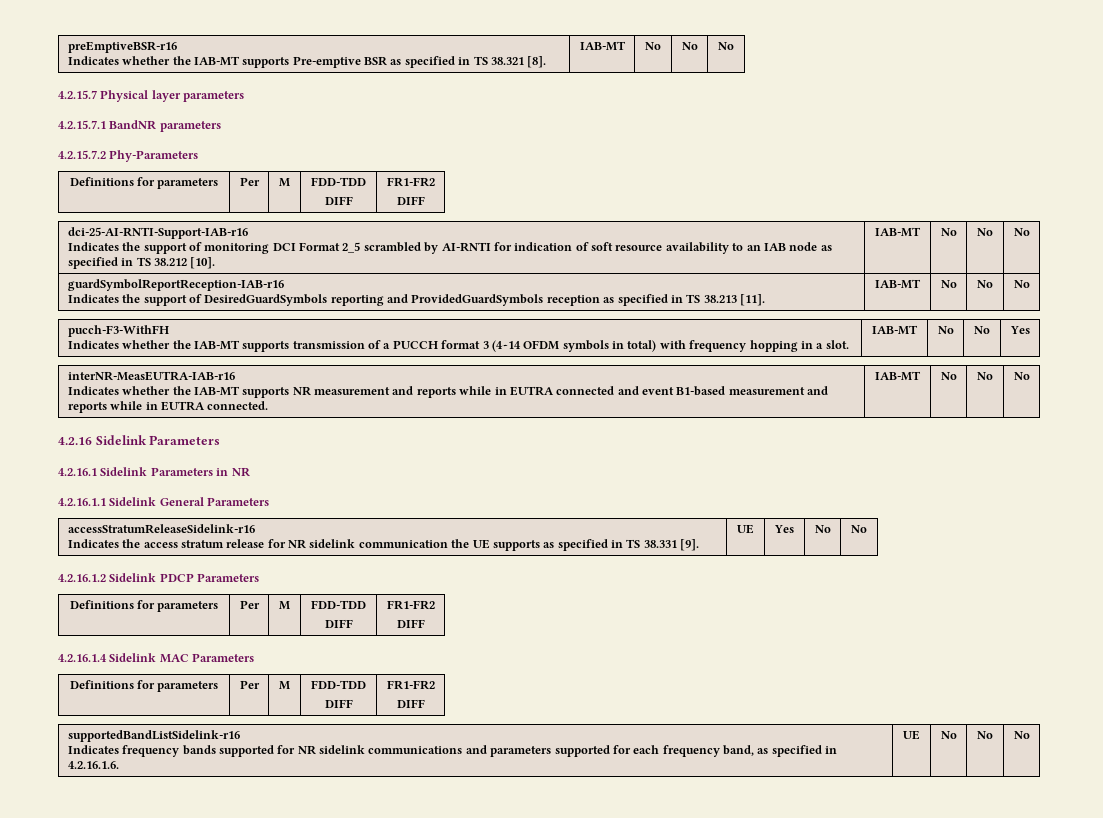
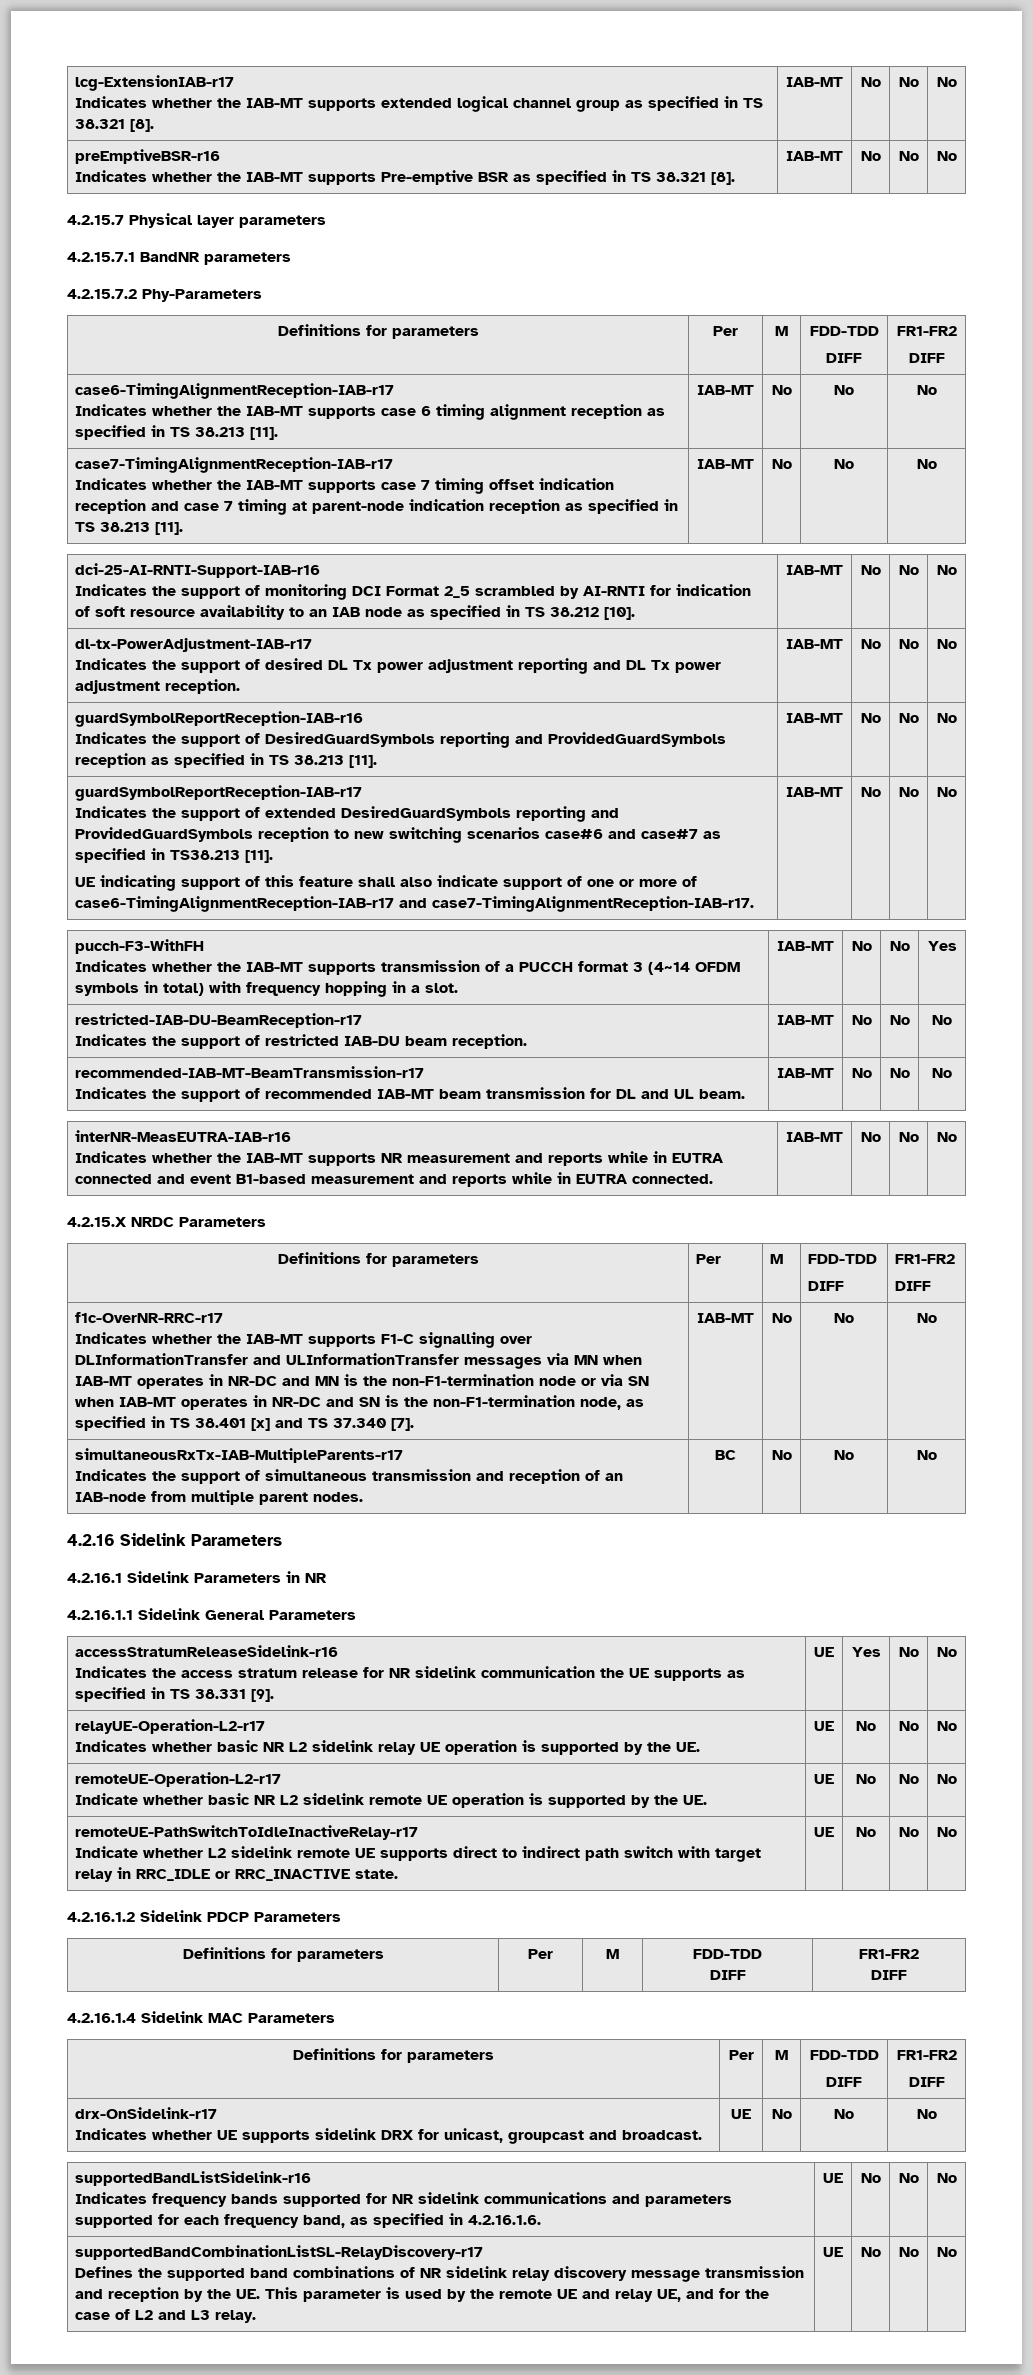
(67, 47) none -> [75,75,235,91] [75,96,764,112] [75,119,155,132] [786,77,843,87] [860,77,881,87] [898,77,919,87] [936,77,957,87] lcg-ExtensionIAB-r17 // Indicates whether the IAB-MT supports extended logical channel group as specified in TS 38.321 [8]. | IAB-MT | No | No | No //
(425, 200) none -> [75,383,395,399] [75,404,666,420] [75,425,279,440] [697,385,754,395] [771,385,792,395] [834,385,854,395] [916,385,937,395] [75,457,394,473] [75,478,615,494] [75,499,679,515] [75,522,184,535] [697,459,754,469] [771,459,792,469] [834,459,854,469] [916,459,937,469] // case6-TimingAlignmentReception-IAB-r17 // Indicates whether the IAB-MT supports case 6 timing alignment reception as specified in TS 38.213 [11]. | IAB-MT | No | No | No // case7-TimingAlignmentReception-IAB-r17 // Indicates whether the IAB-MT supports case 7 timing offset indication reception and case 7 timing at parent-node indication reception as specified in TS 38.213 [11]. | IAB-MT | No | No | No
(1030, 232) none -> [75,638,313,652] [75,658,722,674] [75,679,241,694] [786,639,843,649] [860,639,881,649] [898,639,919,649] [936,639,957,649] // dl-tx-PowerAdjustment-IAB-r17 // Indicates the support of desired DL Tx power adjustment reporting and DL Tx power adjustment reception. | IAB-MT | No | No | No
(1030, 284) none -> [75,785,363,801] [75,806,620,822] [75,827,722,843] [75,848,274,863] [75,875,698,891] [75,896,755,912] [786,787,843,797] [860,787,881,797] [898,787,919,797] [936,787,957,797] // guardSymbolReportReception-IAB-r17 // Indicates the support of extended DesiredGuardSymbols reporting and ProvidedGuardSymbols reception to new switching scenarios case#6 and case#7 as specified in TS38.213 [11]. // UE indicating support of this feature shall also indicate support of one or more of case6-TimingAlignmentReception-IAB-r17 and case7-TimingAlignmentReception-IAB-r17. | IAB-MT | No | No | No
(1030, 330) none -> [75,1013,363,1028] [75,1034,528,1049] [777,1015,834,1025] [851,1015,872,1025] [889,1015,910,1025] [932,1015,952,1025] [75,1066,425,1078] [75,1087,746,1102] [777,1068,834,1078] [851,1068,872,1078] [889,1068,910,1078] [932,1068,952,1078] // restricted-IAB-DU-BeamReception-r17 // Indicates the support of restricted IAB-DU beam reception. | IAB-MT | No | No | No // recommended-IAB-MT-BeamTransmission-r17 // Indicates the support of recommended IAB-MT beam transmission for DL and UL beam. | IAB-MT | No | No | No
(1030, 376) none -> [67,1217,266,1227] [277,1252,479,1267] [696,1254,722,1264] [770,1254,784,1264] [808,1254,878,1264] [808,1281,845,1291] [895,1254,956,1264] [895,1281,932,1291] [75,1312,224,1323] [75,1332,533,1348] [75,1353,643,1369] [75,1374,650,1389] [75,1395,645,1410] [75,1416,415,1431] [697,1313,754,1323] [771,1313,792,1323] [834,1313,854,1323] [916,1313,937,1323] [75,1448,404,1463] [75,1469,624,1484] [75,1490,364,1505] [715,1450,736,1460] [771,1450,792,1460] [834,1450,854,1460] [916,1450,937,1460] // 4.2.15.X NRDC Parameters // Definitions for parameters | Per | M | FDD-TDD // DIFF | FR1-FR2 // DIFF // f1c-OverNR-RRC-r17 // Indicates whether the IAB-MT supports F1-C signalling over DLInformationTransfer and ULInformationTransfer messages via MN when IAB-MT operates in NR-DC and MN is the non-F1-termination node or via SN when IAB-MT operates in NR-DC and SN is the non-F1-termination node, as specified in TS 38.401 [x] and TS 37.340 [7]. | IAB-MT | No | No | No // simultaneousRxTx-IAB-MultipleParents-r17 // Indicates the support of simultaneous transmission and reception of an IAB-node from multiple parent nodes. | BC | No | No | No
(867, 529) none -> [75,1719,266,1734] [75,1740,701,1755] [814,1721,834,1731] [856,1721,876,1731] [898,1721,919,1731] [936,1721,957,1731] [75,1772,282,1787] [75,1793,708,1808] [814,1774,834,1784] [856,1774,876,1784] [898,1774,919,1784] [936,1774,957,1784] [75,1825,419,1840] [75,1846,762,1862] [75,1867,399,1882] [814,1827,834,1837] [856,1827,876,1837] [898,1827,919,1837] [936,1827,957,1837] // relayUE-Operation-L2-r17 // Indicates whether basic NR L2 sidelink relay UE operation is supported by the UE. | UE | No | No | No // remoteUE-Operation-L2-r17 // Indicate whether basic NR L2 sidelink remote UE operation is supported by the UE. | UE | No | No | No // remoteUE-PathSwitchToIdleInactiveRelay-r17 // Indicate whether L2 sidelink remote UE supports direct to indirect path switch with target relay in RRC_IDLE or RRC_INACTIVE state. | UE | No | No | No
(425, 703) none -> [75,2107,218,2119] [75,2128,703,2144] [731,2109,751,2119] [771,2109,792,2119] [834,2109,854,2119] [916,2109,937,2119] // drx-OnSidelink-r17 // Indicates whether UE supports sidelink DRX for unicast, groupcast and broadcast. | UE | No | No | No
(1030, 735) none -> [75,2245,484,2260] [75,2266,805,2282] [75,2287,770,2302] [75,2309,257,2323] [823,2247,843,2257] [860,2247,881,2257] [898,2247,919,2257] [936,2247,957,2257] // supportedBandCombinationListSL-RelayDiscovery-r17 // Defines the supported band combinations of NR sidelink relay discovery message transmission and reception by the UE. This parameter is used by the remote UE and relay UE, and for the case of L2 and L3 relay. | UE | No | No | No

